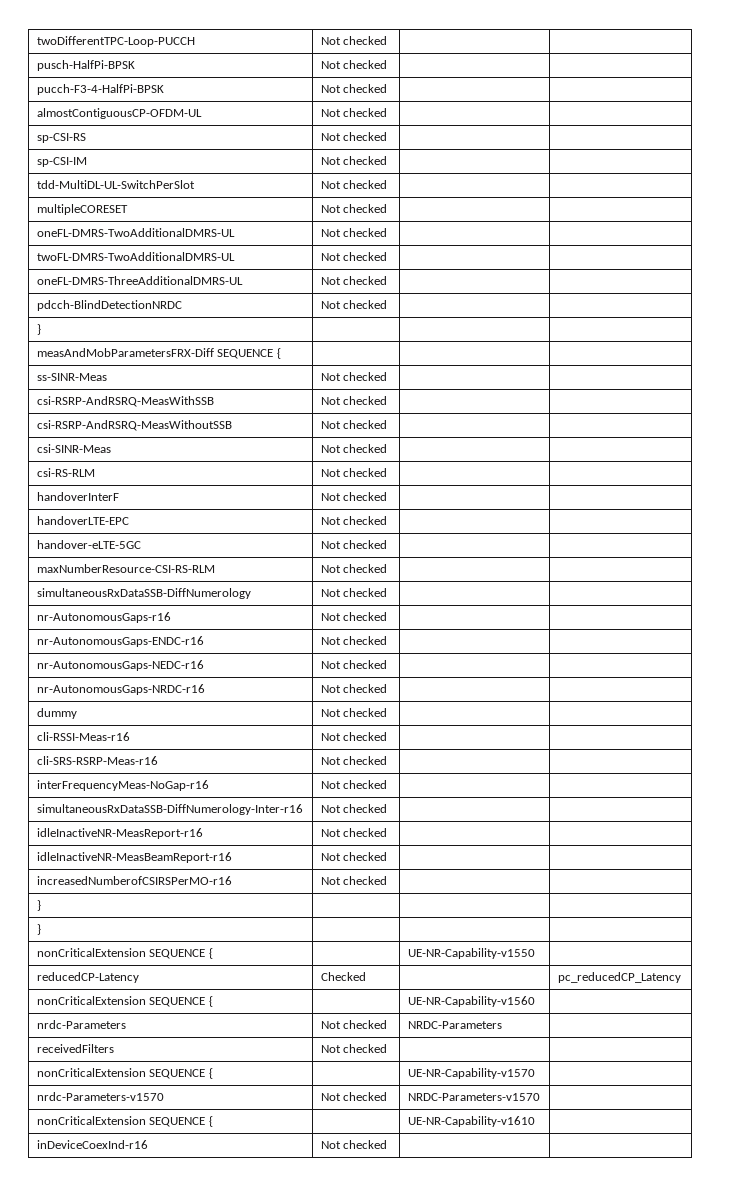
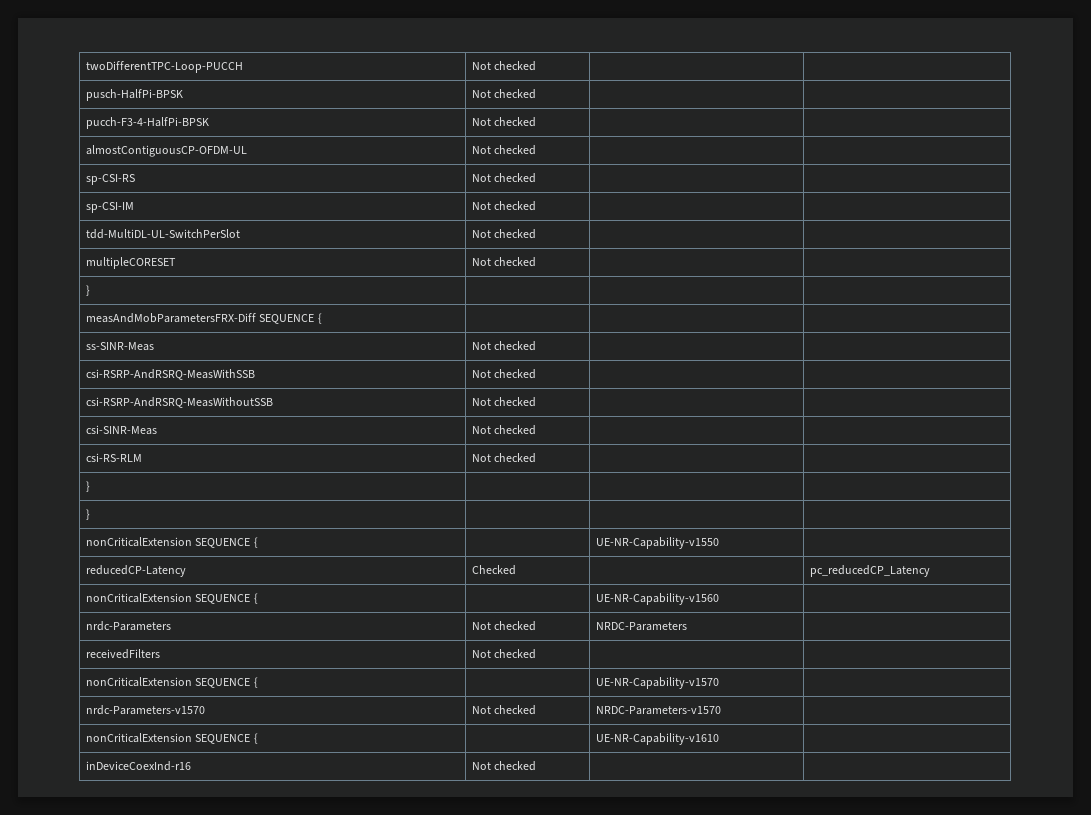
[36,228,235,237] [320,228,388,237] [36,252,235,261] [320,252,388,261] [36,276,243,285] [320,276,388,285] [36,300,182,311] [320,300,388,309] // oneFL-DMRS-TwoAdditionalDMRS-UL | Not checked | | // twoFL-DMRS-TwoAdditionalDMRS-UL | Not checked | | // oneFL-DMRS-ThreeAdditionalDMRS-UL | Not checked | | // pdcch-BlindDetectionNRDC | Not checked | | -> (537, 262) none
[36,492,119,501] [320,492,388,501] [36,516,129,525] [320,516,388,525] [36,540,141,549] [320,540,388,549] [36,564,215,573] [320,564,388,573] [36,588,251,599] [320,588,388,597] [36,612,171,623] [320,612,388,621] [36,636,204,647] [320,636,388,645] [36,660,204,671] [320,660,388,669] [36,684,205,695] [320,684,388,693] [36,708,77,719] [320,708,388,717] [36,732,130,741] [320,732,388,741] [36,756,158,765] [320,756,388,765] [36,780,209,791] [320,780,388,789] [36,804,303,815] [320,804,388,813] [36,828,203,839] [320,828,388,837] [36,852,232,863] [320,852,388,861] [36,876,232,885] [320,876,388,885] // handoverInterF | Not checked | | // handoverLTE-EPC | Not checked | | // handover-eLTE-5GC | Not checked | | // maxNumberResource-CSI-RS-RLM | Not checked | | // simultaneousRxDataSSB-DiffNumerology | Not checked | | // nr-AutonomousGaps-r16 | Not checked | | // nr-AutonomousGaps-ENDC-r16 | Not checked | | // nr-AutonomousGaps-NEDC-r16 | Not checked | | // nr-AutonomousGaps-NRDC-r16 | Not checked | | // dummy | Not checked | | // cli-RSSI-Meas-r16 | Not checked | | // cli-SRS-RSRP-Meas-r16 | Not checked | | // interFrequencyMeas-NoGap-r16 | Not checked | | // simultaneousRxDataSSB-DiffNumerology-Inter-r16 | Not checked | | // idleInactiveNR-MeasReport-r16 | Not checked | | // idleInactiveNR-MeasBeamReport-r16 | Not checked | | // increasedNumberofCSIRSPerMO-r16 | Not checked | | -> (537, 458) none

